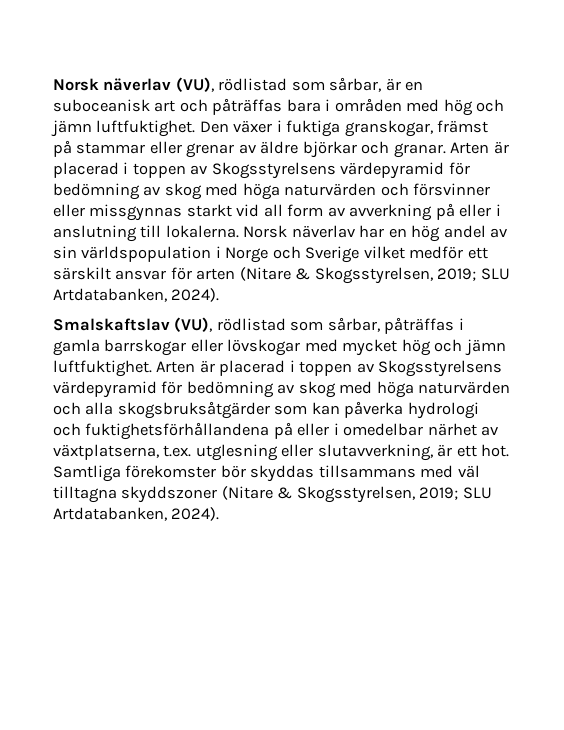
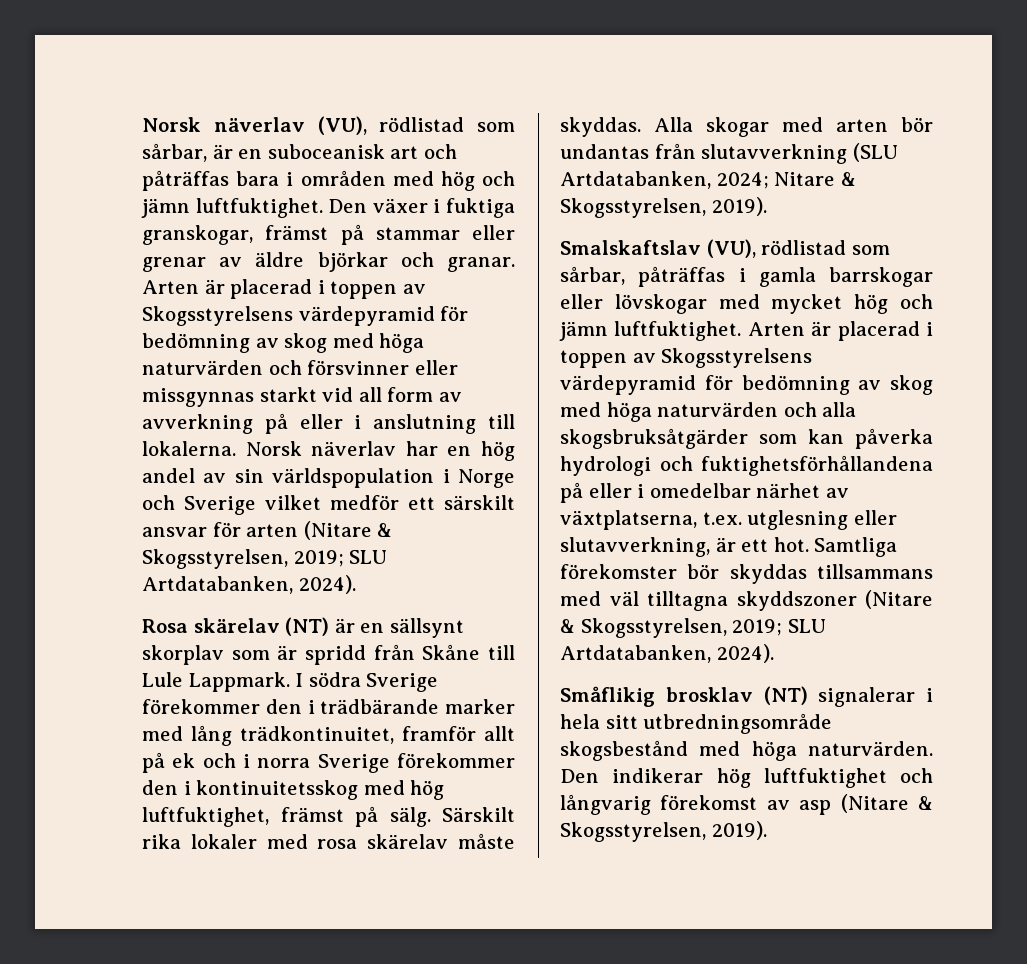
(220, 295) none -> [142,617,464,638] [142,644,515,665] [142,672,439,692] [142,699,515,714] [142,725,515,746] [142,752,515,773] [142,780,445,800] [142,806,515,827] [142,833,515,849] [560,117,933,137] [560,143,898,164] [560,171,856,189] [560,197,767,218] // Rosa skärelav (NT) är en sällsynt skorplav som är spridd från Skåne till Lule Lappmark. I södra Sverige förekommer den i trädbärande marker med lång trädkontinuitet, framför allt på ek och i norra Sverige förekommer den i kontinuitetsskog med hög luftfuktighet, främst på sälg. Särskilt rika lokaler med rosa skärelav måste skyddas. Alla skogar med arten bör undantas från slutavverkning (SLU Artdatabanken, 2024; Nitare & Skogsstyrelsen, 2019).
(220, 514) none -> [560,686,933,707] [560,713,833,734] [560,740,933,761] [560,768,933,788] [560,794,933,815] [560,821,767,842] // Småflikig brosklav (NT) signalerar i hela sitt utbredningsområde skogsbestånd med höga naturvärden. Den indikerar hög luftfuktighet och långvarig förekomst av asp (Nitare & Skogsstyrelsen, 2019).

